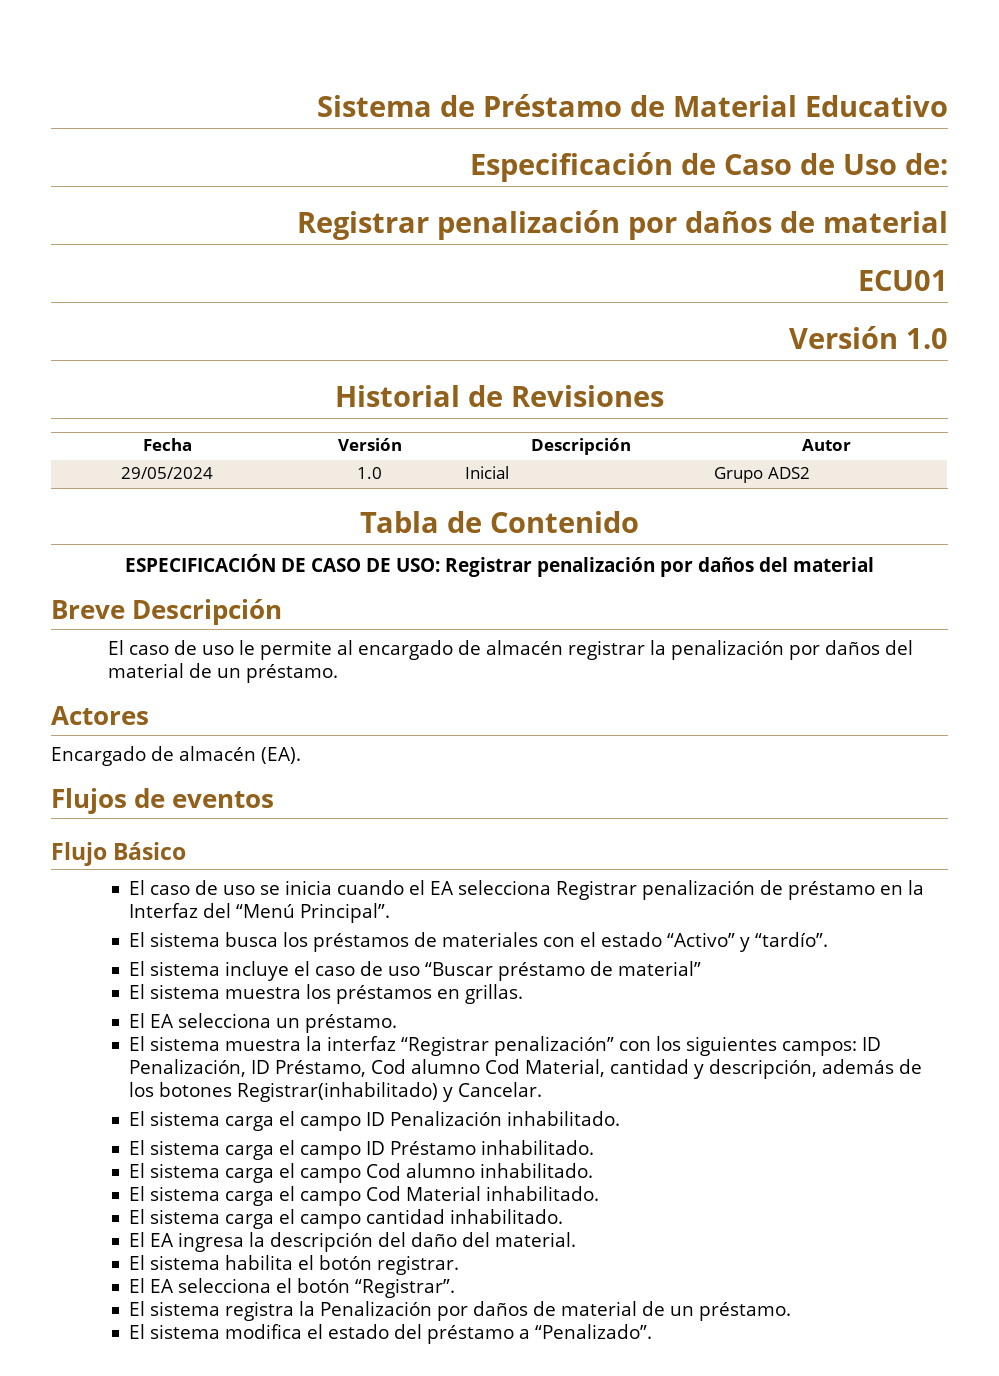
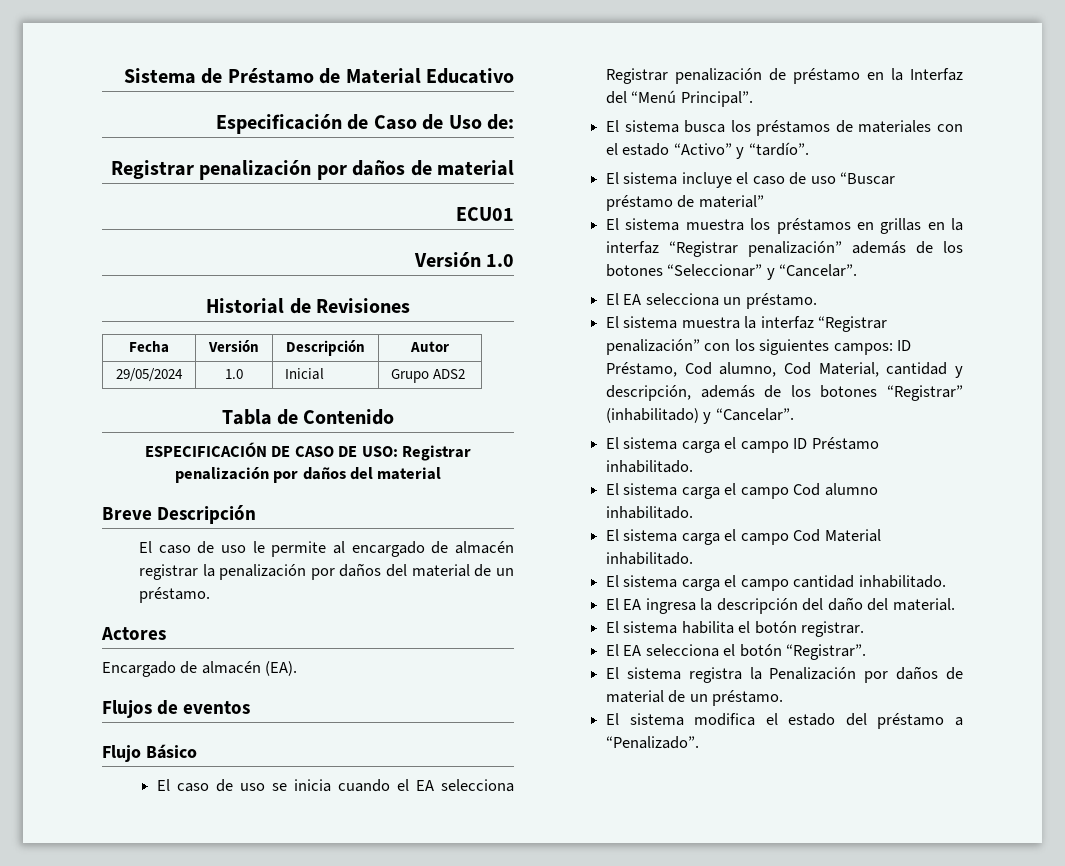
[464,984,523,1004] grillas. -> [880,218,964,234] [606,241,963,257] [606,264,858,280] grillas en la interfaz “Registrar penalización” además de los botones “Seleccionar” y “Cancelar”.
[128,1059,270,1077] Penalización, ID -> (912, 345) none
[410,1059,480,1074] alumno -> [719,362,777,377] alumno,
[236,1082,542,1102] [128,1111,620,1131] Registrar(inhabilitado) y Cancelar. // El sistema carga el campo ID Penalización inhabilitado. -> [887,385,964,401] [606,408,794,424] “Registrar” (inhabilitado) y “Cancelar”.

